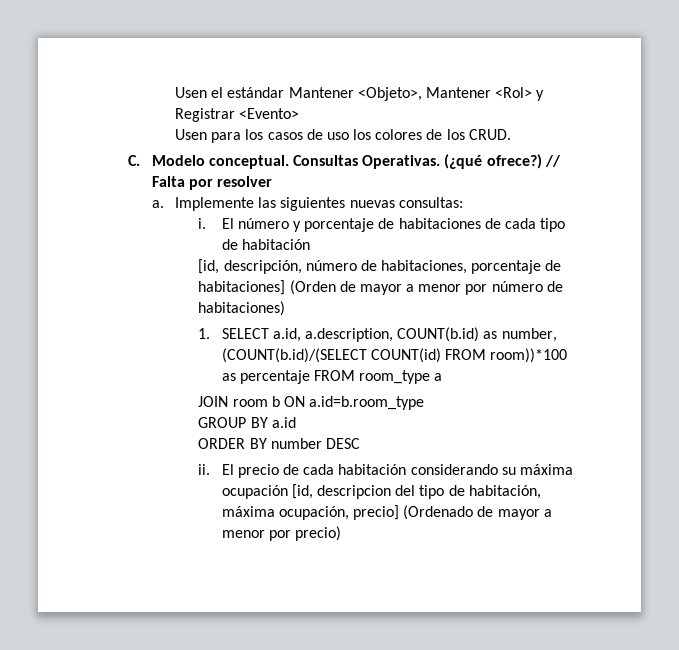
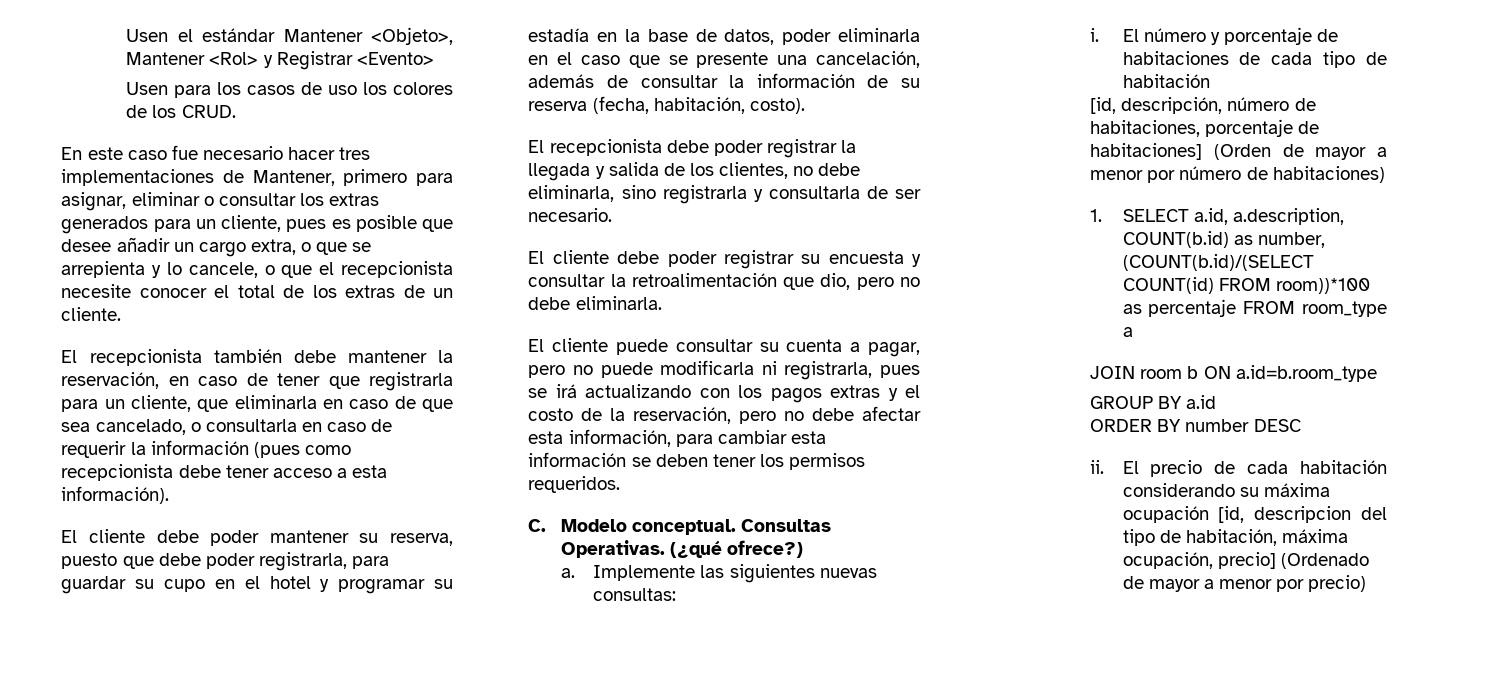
(511, 134) none -> [61,145,371,160] [61,169,454,186] [61,192,380,211] [61,215,453,234] [61,237,372,257] [61,261,453,278] [61,284,453,298] [61,307,122,321] [61,349,454,366] [61,372,453,391] [61,395,453,412] [61,419,393,435] [61,440,351,458] [61,464,388,481] [61,486,170,504] [61,529,453,546] [61,552,390,571] [61,576,453,594] [528,28,920,45] [528,51,920,68] [528,73,920,88] [528,96,805,114] [528,139,857,158] [528,162,861,181] [528,185,921,204] [528,208,613,222] [528,250,921,269] [528,273,920,290] [528,296,662,310] [528,338,920,357] [528,360,920,380] [528,384,920,403] [528,406,921,424] [528,429,826,447] [528,452,866,470] [528,476,621,493] // En este caso fue necesario hacer tres implementaciones de Mantener, primero para asignar, eliminar o consultar los extras generados para un cliente, pues es posible que desee añadir un cargo extra, o que se arrepienta y lo cancele, o que el recepcionista necesite conocer el total de los extras de un cliente. // El recepcionista también debe mantener la reservación, en caso de tener que registrarla para un cliente, que eliminarla en caso de que sea cancelado, o consultarla en caso de requerir la información (pues como recepcionista debe tener acceso a esta información). // El cliente debe poder mantener su reserva, puesto que debe poder registrarla, para guardar su cupo en el hotel y programar su estadía en la base de datos, poder eliminarla en el caso que se presente una cancelación, además de consultar la información de su reserva (fecha, habitación, costo). // El recepcionista debe poder registrar la llegada y salida de los clientes, no debe eliminarla, sino registrarla y consultarla de ser necesario. // El cliente debe poder registrar su encuesta y consultar la retroalimentación que dio, pero no debe eliminarla. // El cliente puede consultar su cuenta a pagar, pero no puede modificarla ni registrarla, pues se irá actualizando con los pagos extras y el costo de la reservación, pero no debe afectar esta información, para cambiar esta información se deben tener los permisos requeridos.
[544,155,561,167] [151,176,273,190] // Falta por resolver -> (804, 549) none

